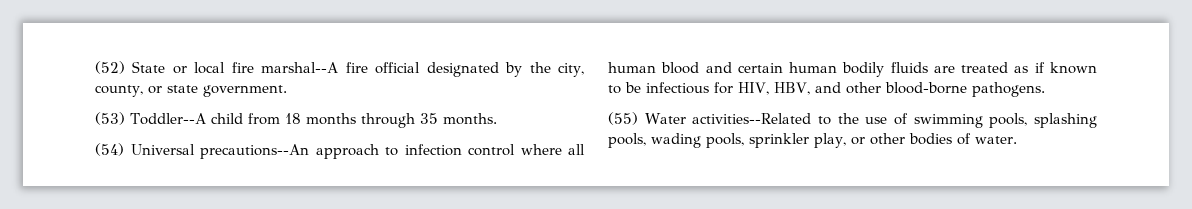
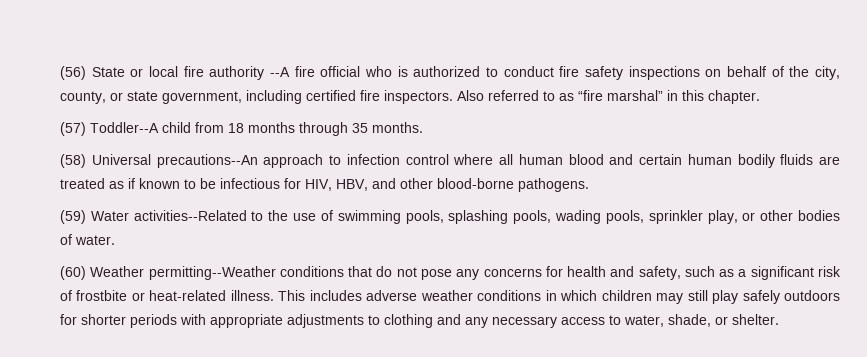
[95,61,125,74] (52) -> [60,66,86,80] (56)
[261,62,523,77] marshal--A fire official designated by -> [209,66,784,80] authority --A fire official who is authorized to conduct fire safety inspections on behalf of
[202,85,287,97] [95,112,125,125] government. // (53) -> [162,90,760,104] [60,122,86,136] government, including certified fire inspectors. Also referred to as “fire marshal” in this chapter. // (57)
[95,143,124,156] (54) -> [60,154,86,168] (58)
[608,112,638,125] (55) -> [60,210,86,224] (59)
(1017, 140) none -> [60,266,842,280] [60,290,841,304] [60,314,779,328] // (60) Weather permitting--Weather conditions that do not pose any concerns for health and safety, such as a significant risk of frostbite or heat-related illness. This includes adverse weather conditions in which children may still play safely outdoors for shorter periods with appropriate adjustments to clothing and any necessary access to water, shade, or shelter.

